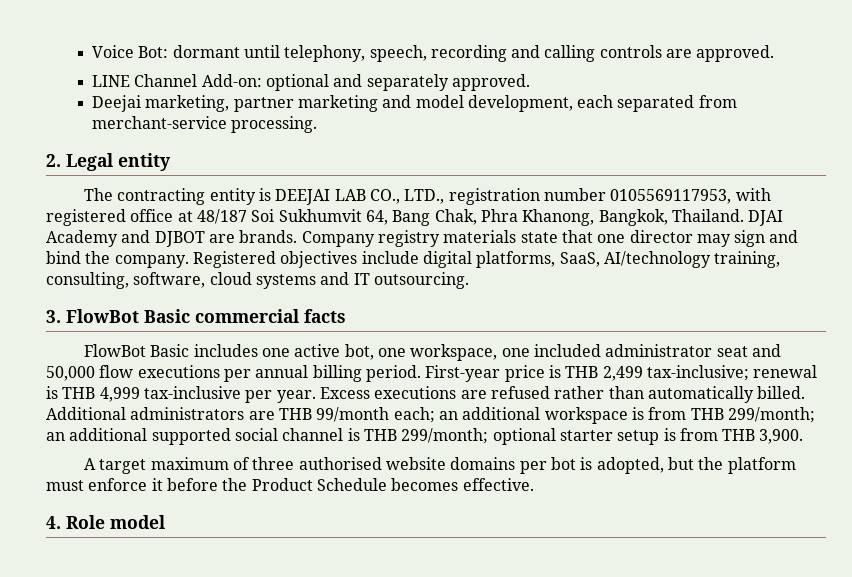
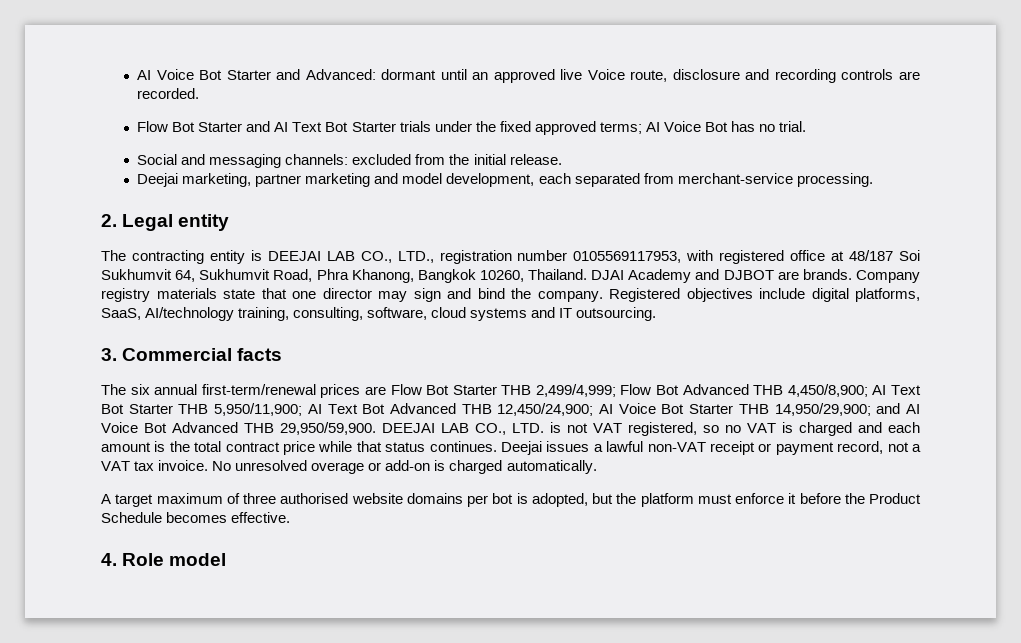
[91,45,775,62] [91,74,530,91] Voice Bot: dormant until telephony, speech, recording and calling controls are approved. // LINE Channel Add-on: optional and separately approved. -> [137,69,920,83] [137,88,200,99] [137,121,807,135] [137,154,562,168] AI Voice Bot Starter and Advanced: dormant until an approved live Voice route, disclosure and recording controls are recorded. // Flow Bot Starter and AI Text Bot Starter trials under the fixed approved terms; AI Voice Bot has no trial. // Social and messaging channels: excluded from the initial release.
[392,209,668,226] Bang Chak, Phra Khanong, Bangkok, -> [199,269,524,283] Sukhumvit Road, Phra Khanong, Bangkok 10260,
[66,309,346,323] [84,344,781,361] [46,365,818,382] [46,386,806,403] [46,407,815,424] [46,428,804,445] FlowBot Basic commercial facts // FlowBot Basic includes one active bot, one workspace, one included administrator seat and 50,000 flow executions per annual billing period. First-year price is THB 2,499 tax-inclusive; renewal is THB 4,999 tax-inclusive per year. Excess executions are refused rather than automatically billed. Additional administrators are THB 99/month each; an additional workspace is from THB 299/month; an additional supported social channel is THB 299/month; optional starter setup is from THB 3,900. -> [122,348,283,361] [101,384,922,398] [101,403,921,416] [101,422,920,436] [101,441,921,455] [101,460,597,474] Commercial facts // The six annual first-term/renewal prices are Flow Bot Starter THB 2,499/4,999; Flow Bot Advanced THB 4,450/8,900; AI Text Bot Starter THB 5,950/11,900; AI Text Bot Advanced THB 12,450/24,900; AI Voice Bot Starter THB 14,950/29,900; and AI Voice Bot Advanced THB 29,950/59,900. DEEJAI LAB CO., LTD. is not VAT registered, so no VAT is charged and each amount is the total contract price while that status continues. Deejai issues a lawful non-VAT receipt or payment record, not a VAT tax invoice. No unresolved overage or add-on is charged automatically.

